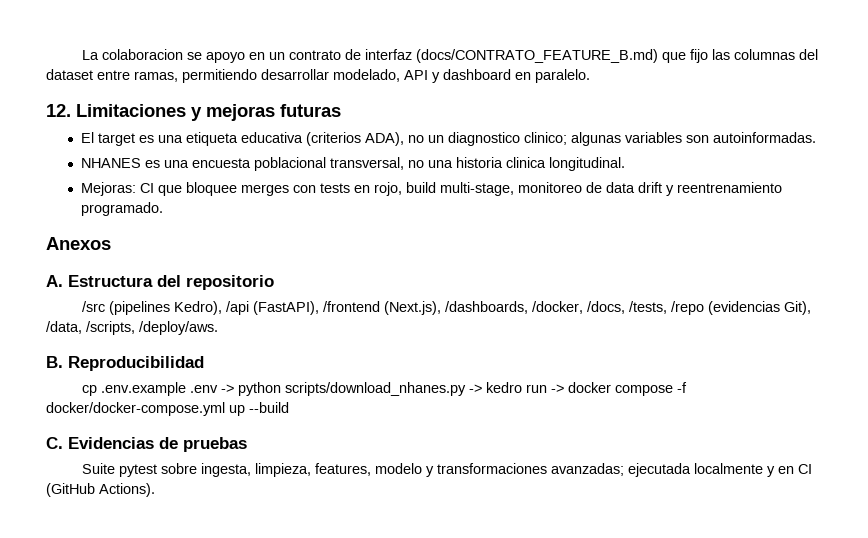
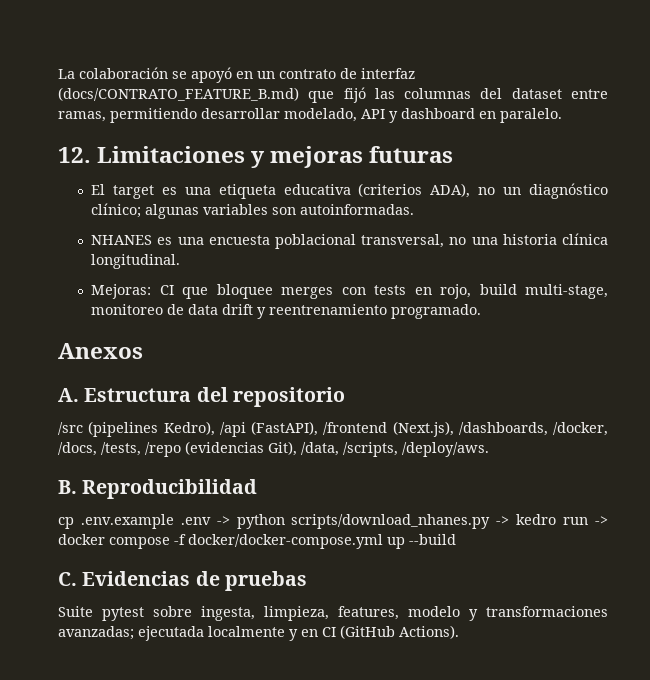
[101,49,245,63] colaboracion se apoyo -> [79,67,232,83] colaboración se apoyó
[689,49,708,63] fijo -> [343,87,366,103] fijó
[447,132,567,146] diagnostico clinico; -> [528,183,608,199] [91,203,142,218] diagnóstico clínico;
[505,157,546,168] clinica -> [562,233,608,245] clínica

